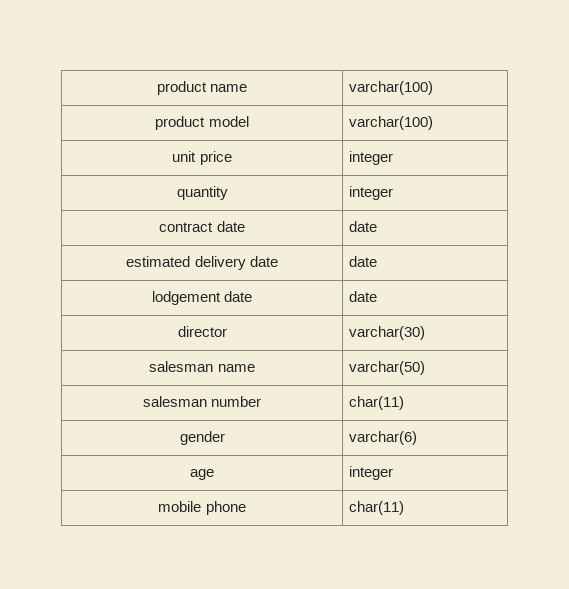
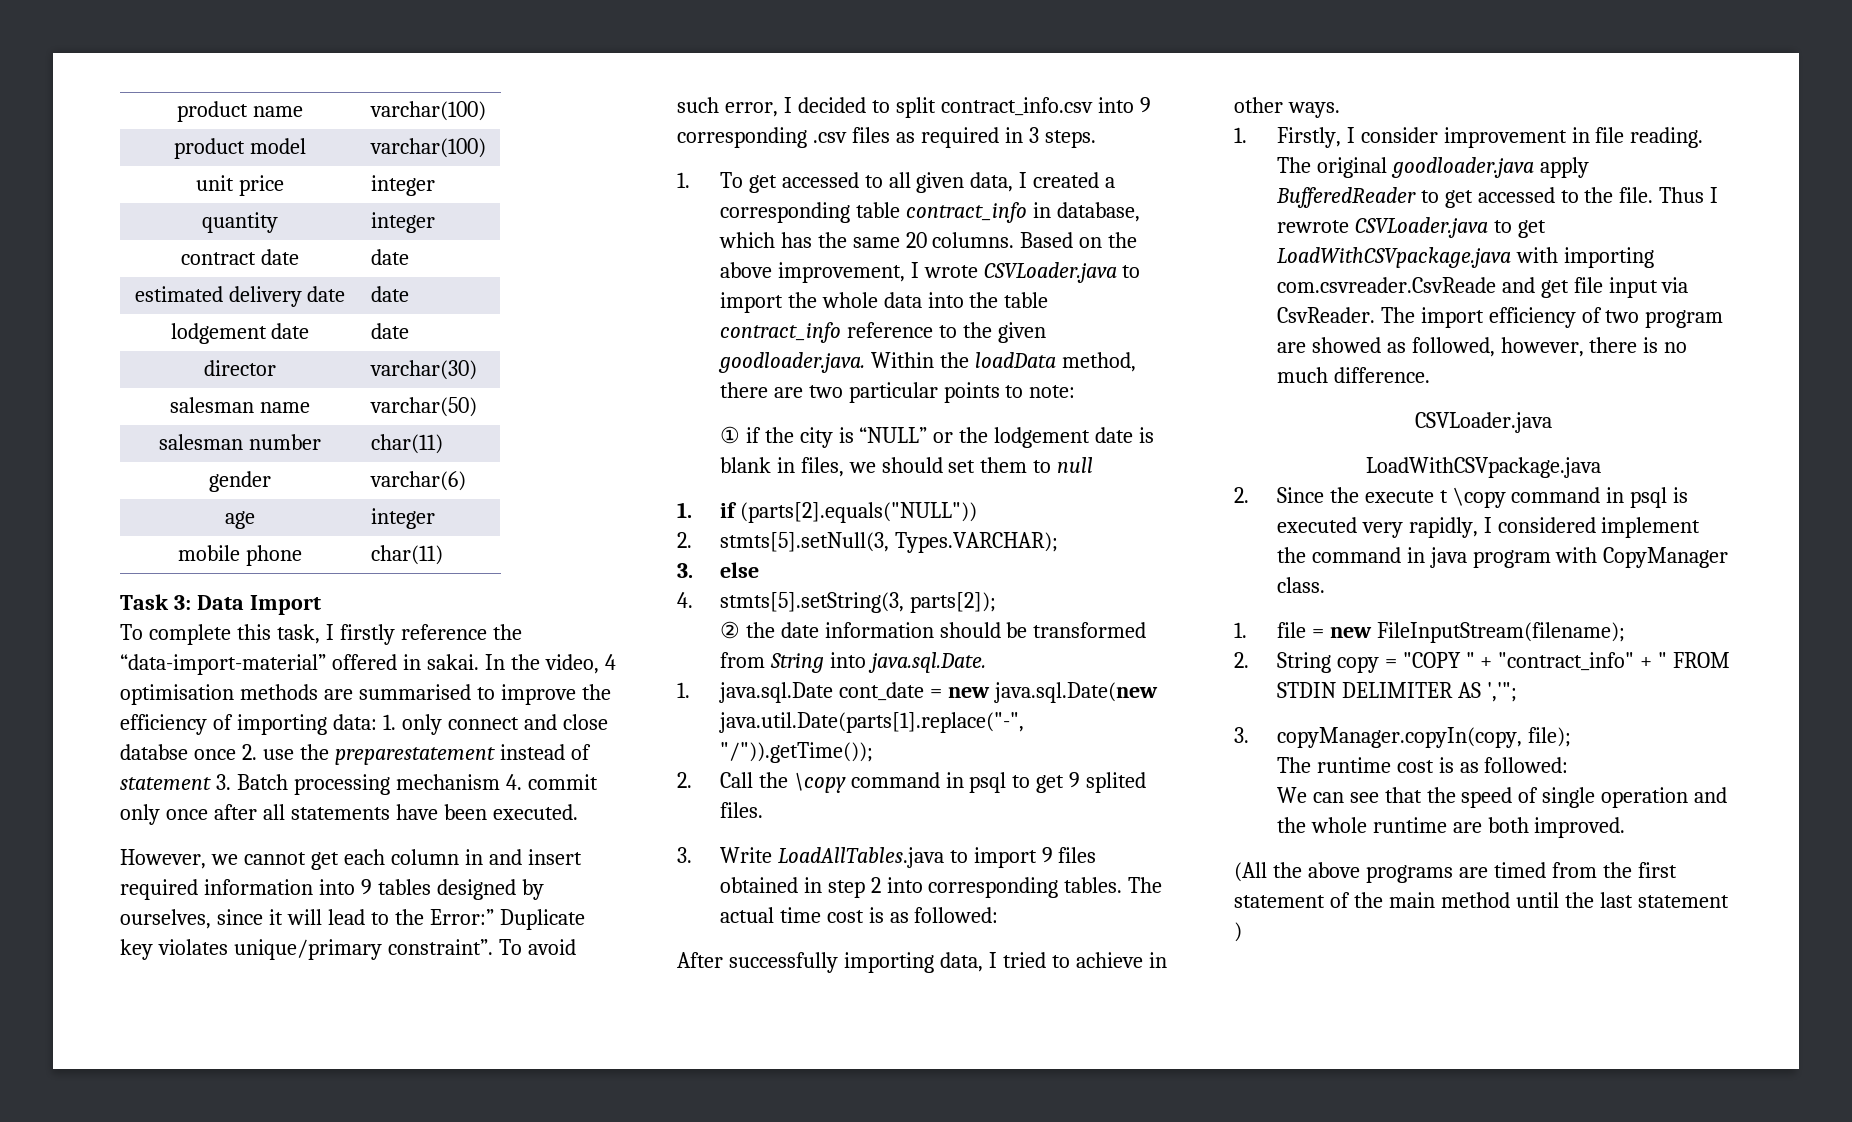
(404, 508) none -> [120,594,321,615] [120,624,522,645] [120,654,616,675] [120,684,611,705] [120,714,608,735] [120,744,591,765] [120,774,598,795] [120,804,578,825] [120,849,582,870] [120,879,544,900] [120,909,585,930] [120,939,576,960] [677,97,1151,118] [677,127,1096,148] [677,172,1116,193] [719,202,1140,223] [718,232,1138,248] [719,262,1141,283] [719,292,1049,313] [719,322,1046,343] [717,352,1136,373] [719,382,1076,403] [719,426,1155,448] [719,457,1094,477] [677,502,977,523] [677,532,1058,553] [677,562,759,578] [677,592,996,613] [719,621,1147,639] [719,652,986,673] [677,682,1158,703] [718,712,1024,733] [719,742,873,763] [677,772,1147,793] [719,802,763,818] [677,847,1097,868] [719,877,1163,898] [719,907,999,923] [677,952,1167,973] [1234,97,1340,118] [1234,127,1704,148] [1276,157,1589,178] [1275,187,1719,208] [1276,217,1546,238] [1276,247,1654,268] [1276,277,1689,298] [1276,307,1724,328] [1276,337,1688,357] [1276,367,1430,383] [1414,412,1552,433] [1365,457,1601,478] [1234,487,1689,508] [1276,517,1701,538] [1276,547,1729,568] [1276,577,1325,593] [1234,622,1625,643] [1234,652,1731,673] [1276,682,1517,702] [1234,727,1571,748] [1276,757,1569,773] [1276,787,1728,808] [1276,817,1626,838] [1234,862,1677,883] [1234,892,1729,908] [1234,922,1242,942] // Task 3: Data Import // To complete this task, I firstly reference the “data-import-material” offered in sakai. In the video, 4 optimisation methods are summarised to improve the efficiency of importing data: 1. only connect and close databse once 2. use the preparestatement instead of statement 3. Batch processing mechanism 4. commit only once after all statements have been executed. // However, we cannot get each column in and insert required information into 9 tables designed by ourselves, since it will lead to the Error:” Duplicate key violates unique/primary constraint”. To avoid such error, I decided to split contract_info.csv into 9 corresponding .csv files as required in 3 steps. // 1. To get accessed to all given data, I created a corresponding table contract_info in database, which has the same 20 columns. Based on the above improvement, I wrote CSVLoader.java to import the whole data into the table contract_info reference to the given goodloader.java. Within the loadData method, there are two particular points to note: // ① if the city is “NULL” or the lodgement date is blank in files, we should set them to null // 1. if (parts[2].equals("NULL")) // 2. stmts[5].setNull(3, Types.VARCHAR); // 3. else // 4. stmts[5].setString(3, parts[2]); // ② the date information should be transformed from String into java.sql.Date. // 1. java.sql.Date cont_date = new java.sql.Date(new java.util.Date(parts[1].replace("-", "/")).getTime()); // 2. Call the \copy command in psql to get 9 splited files. // 3. Write LoadAllTables.java to import 9 files obtained in step 2 into corresponding tables. The actual time cost is as followed: // After successfully importing data, I tried to achieve in other ways. // 1. Firstly, I consider improvement in file reading. The original goodloader.java apply BufferedReader to get accessed to the file. Thus I rewrote CSVLoader.java to get LoadWithCSVpackage.java with importing com.csvreader.CsvReade and get file input via CsvReader. The import efficiency of two program are showed as followed, however, there is no much difference. // CSVLoader.java // LoadWithCSVpackage.java // 2. Since the execute t \copy command in psql is executed very rapidly, I considered implement the command in java program with CopyManager class. // 1. file = new FileInputStream(filename); // 2. String copy = "COPY " + "contract_info" + " FROM STDIN DELIMITER AS ','"; // 3. copyManager.copyIn(copy, file); // The runtime cost is as followed: // We can see that the speed of single operation and the whole runtime are both improved. // (All the above programs are timed from the first statement of the main method until the last statement )

